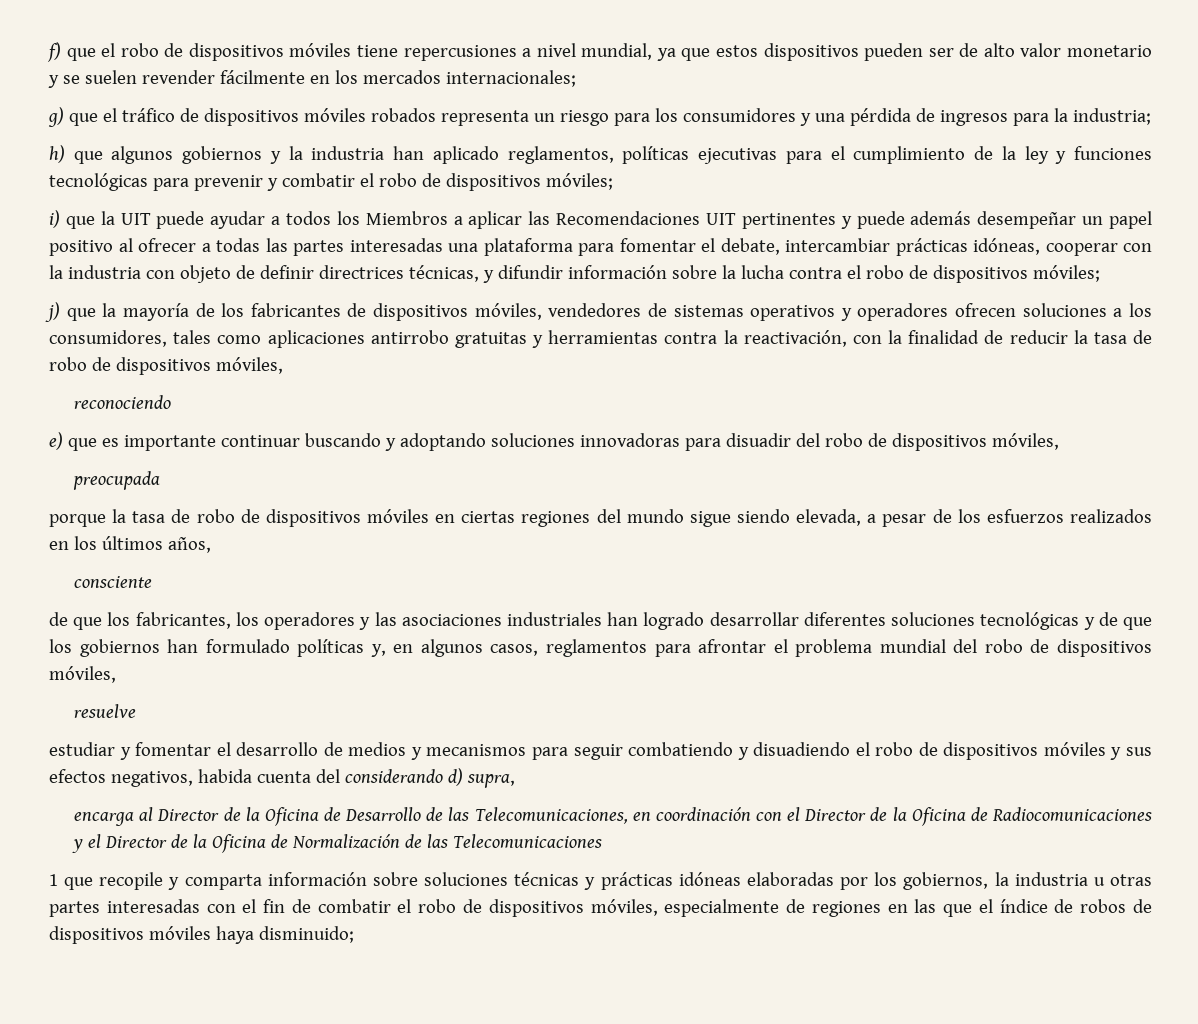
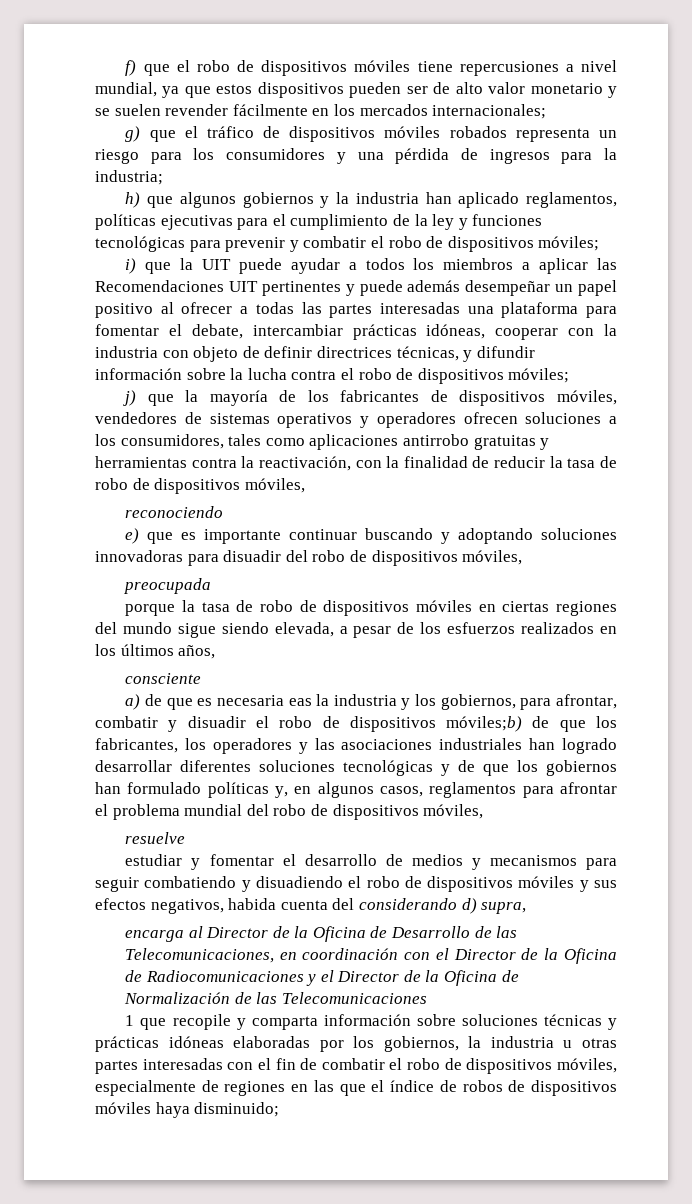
[365,211,448,225] Miembros -> [443,258,514,270] miembros
(153, 582) none -> [125,694,617,710] [95,716,523,732] a) de que es necesaria eas la industria y los gobiernos, para afrontar, combatir y disuadir el robo de dispositivos móviles;b)

